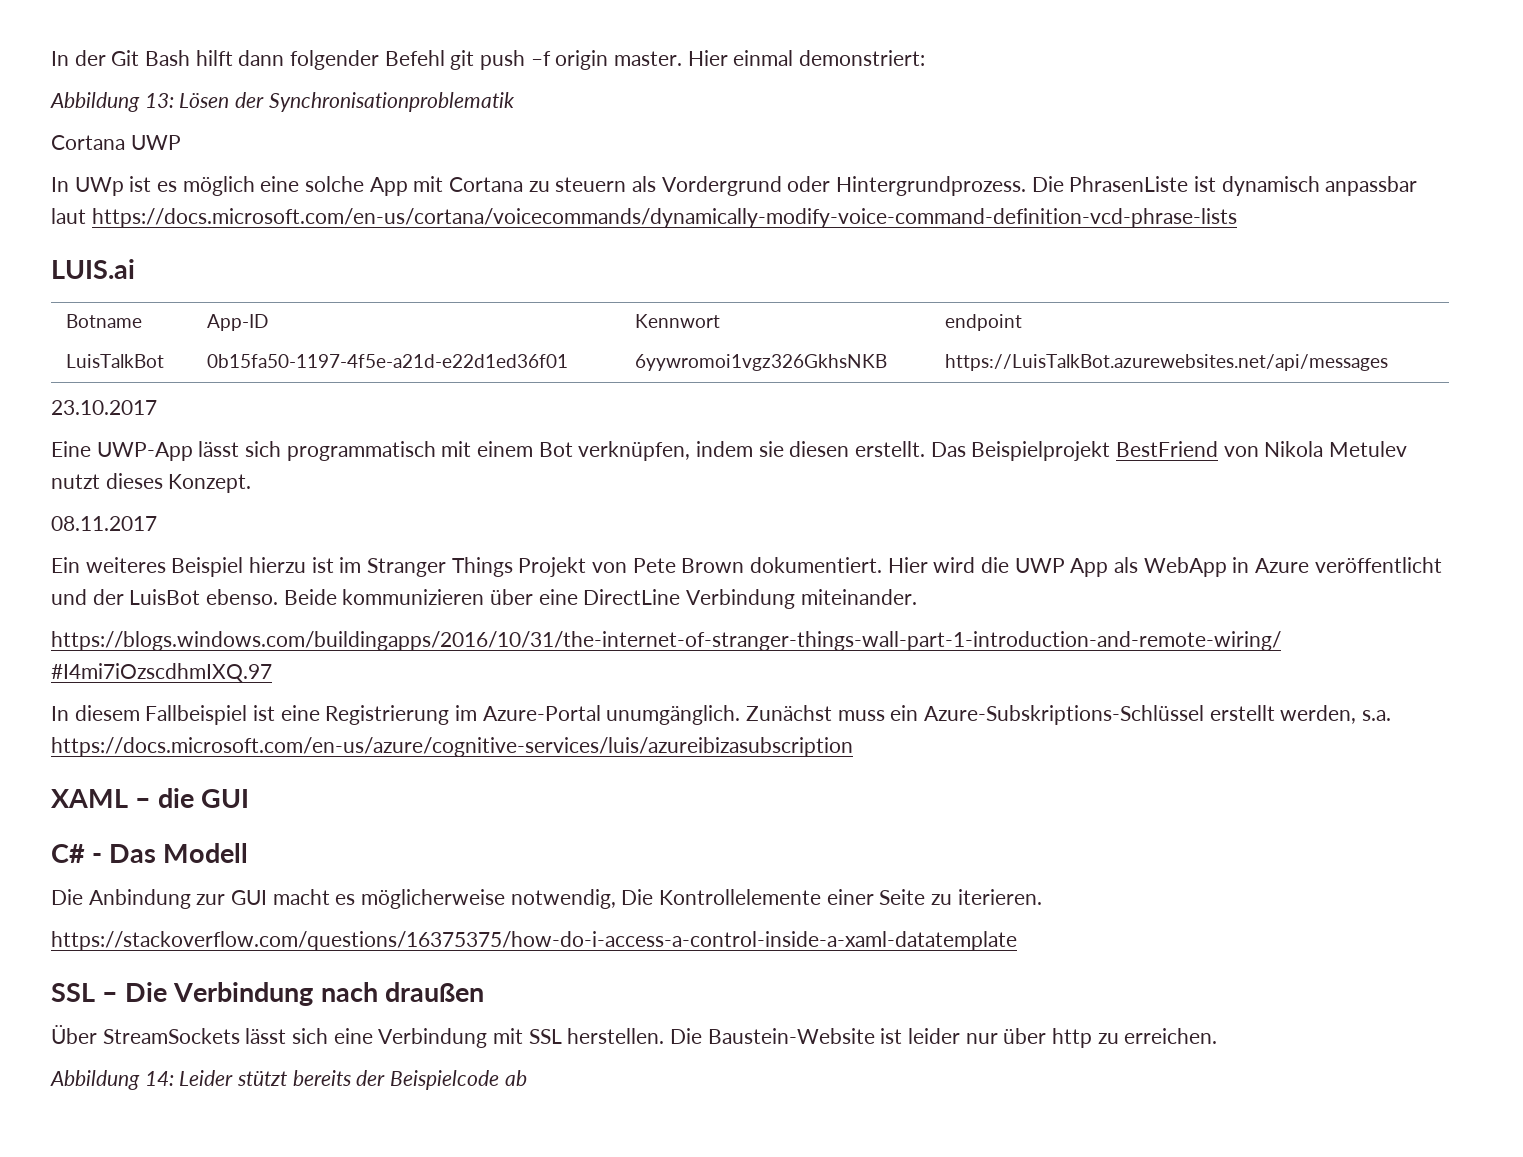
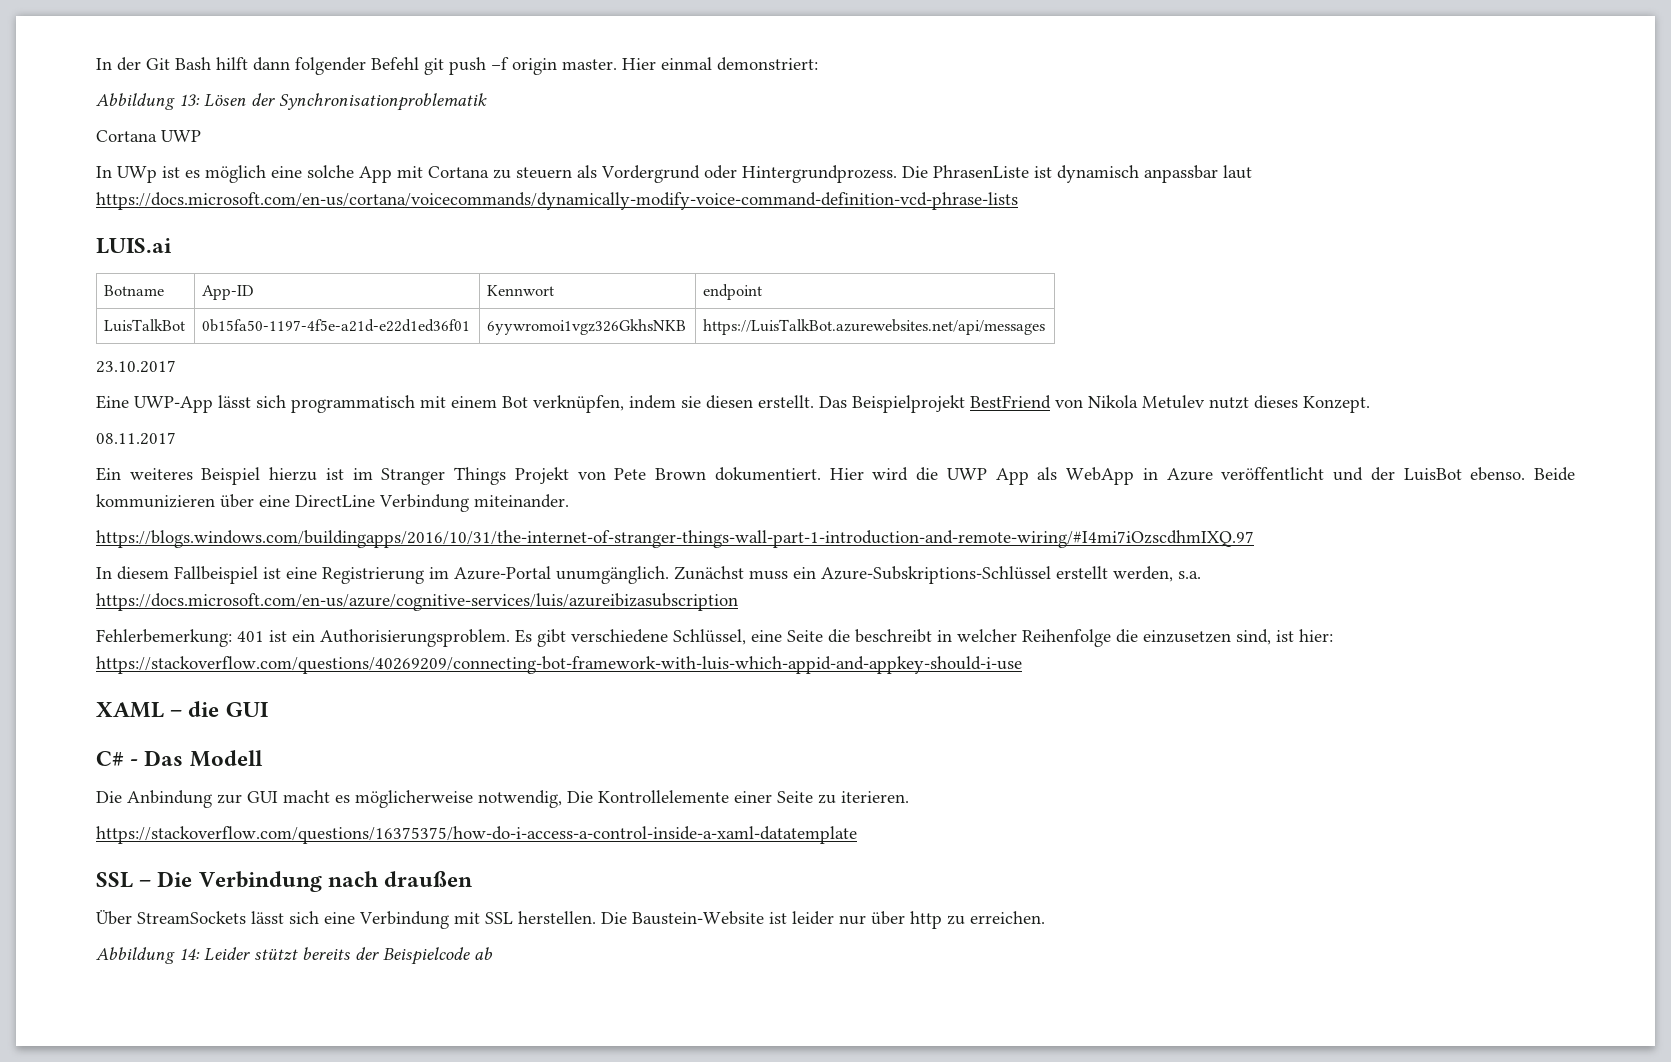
(853, 747) none -> [96,629,1333,647] [96,656,1022,674] // Fehlerbemerkung: 401 ist ein Authorisierungsproblem. Es gibt verschiedene Schlüssel, eine Seite die beschreibt in welcher Reihenfolge die einzusetzen sind, ist hier: https://stackoverflow.com/questions/40269209/connecting-bot-framework-with-luis-which-appid-and-appkey-should-i-use

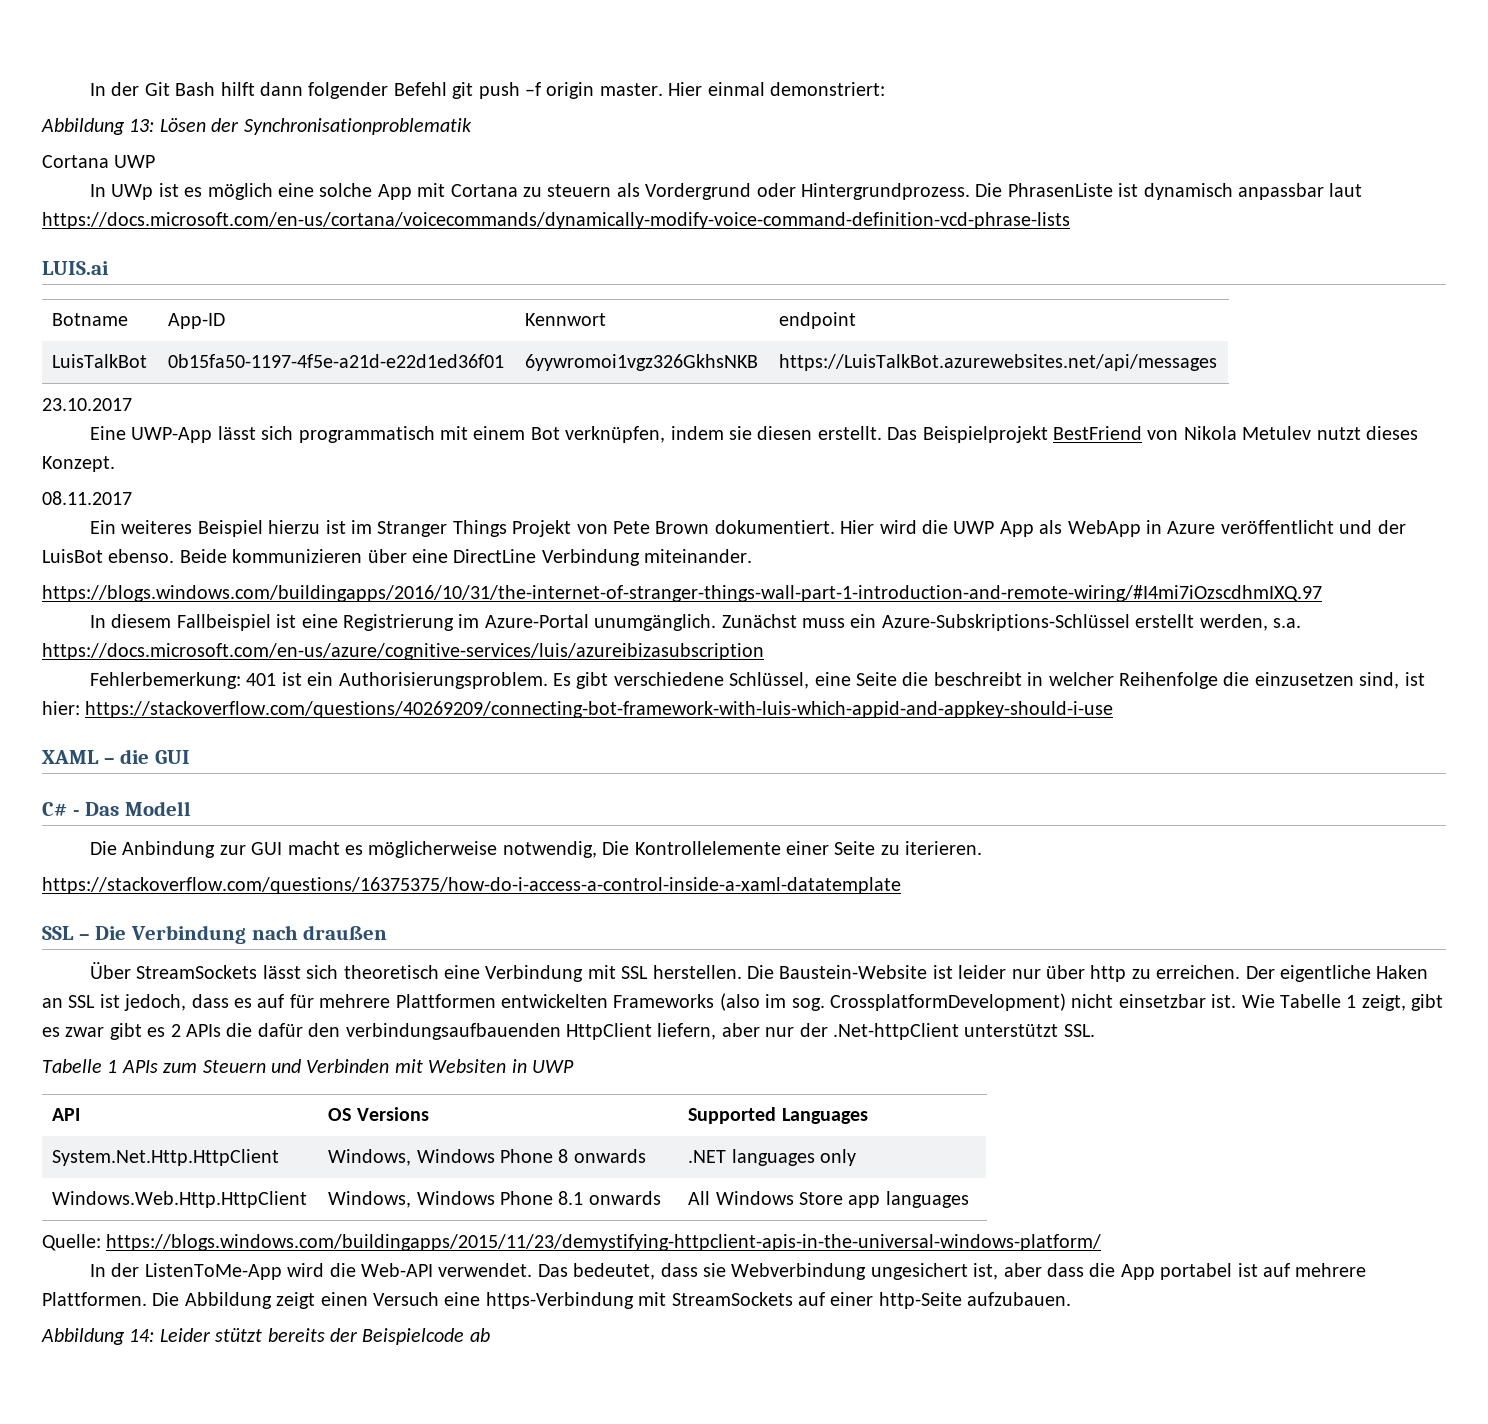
(319, 917) none -> [343,965,439,979] theoretisch
(1045, 917) none -> [1245,965,1429,982] [42,993,1444,1011] [42,1023,1095,1040] [42,1059,574,1073] [52,1108,81,1121] [328,1107,429,1121] [688,1107,868,1124] [52,1149,280,1166] [328,1149,646,1166] [688,1149,856,1166] [52,1191,308,1208] [328,1191,661,1208] [688,1191,969,1208] [42,1234,1102,1251] [89,1263,1367,1280] [42,1292,1072,1309] Der eigentliche Haken an SSL ist jedoch, dass es auf für mehrere Plattformen entwickelten Frameworks (also im sog. CrossplatformDevelopment) nicht einsetzbar ist. Wie Tabelle 1 zeigt, gibt es zwar gibt es 2 APIs die dafür den verbindungsaufbauenden HttpClient liefern, aber nur der .Net-httpClient unterstützt SSL. // Tabelle 1 APIs zum Steuern und Verbinden mit Websiten in UWP // API | OS Versions | Supported Languages // System.Net.Http.HttpClient | Windows, Windows Phone 8 onwards | .NET languages only // Windows.Web.Http.HttpClient | Windows, Windows Phone 8.1 onwards | All Windows Store app languages // Quelle: https://blogs.windows.com/buildingapps/2015/11/23/demystifying-httpclient-apis-in-the-universal-windows-platform/ // In der ListenToMe-App wird die Web-API verwendet. Das bedeutet, dass sie Webverbindung ungesichert ist, aber dass die App portabel ist auf mehrere Plattformen. Die Abbildung zeigt einen Versuch eine https-Verbindung mit StreamSockets auf einer http-Seite aufzubauen.

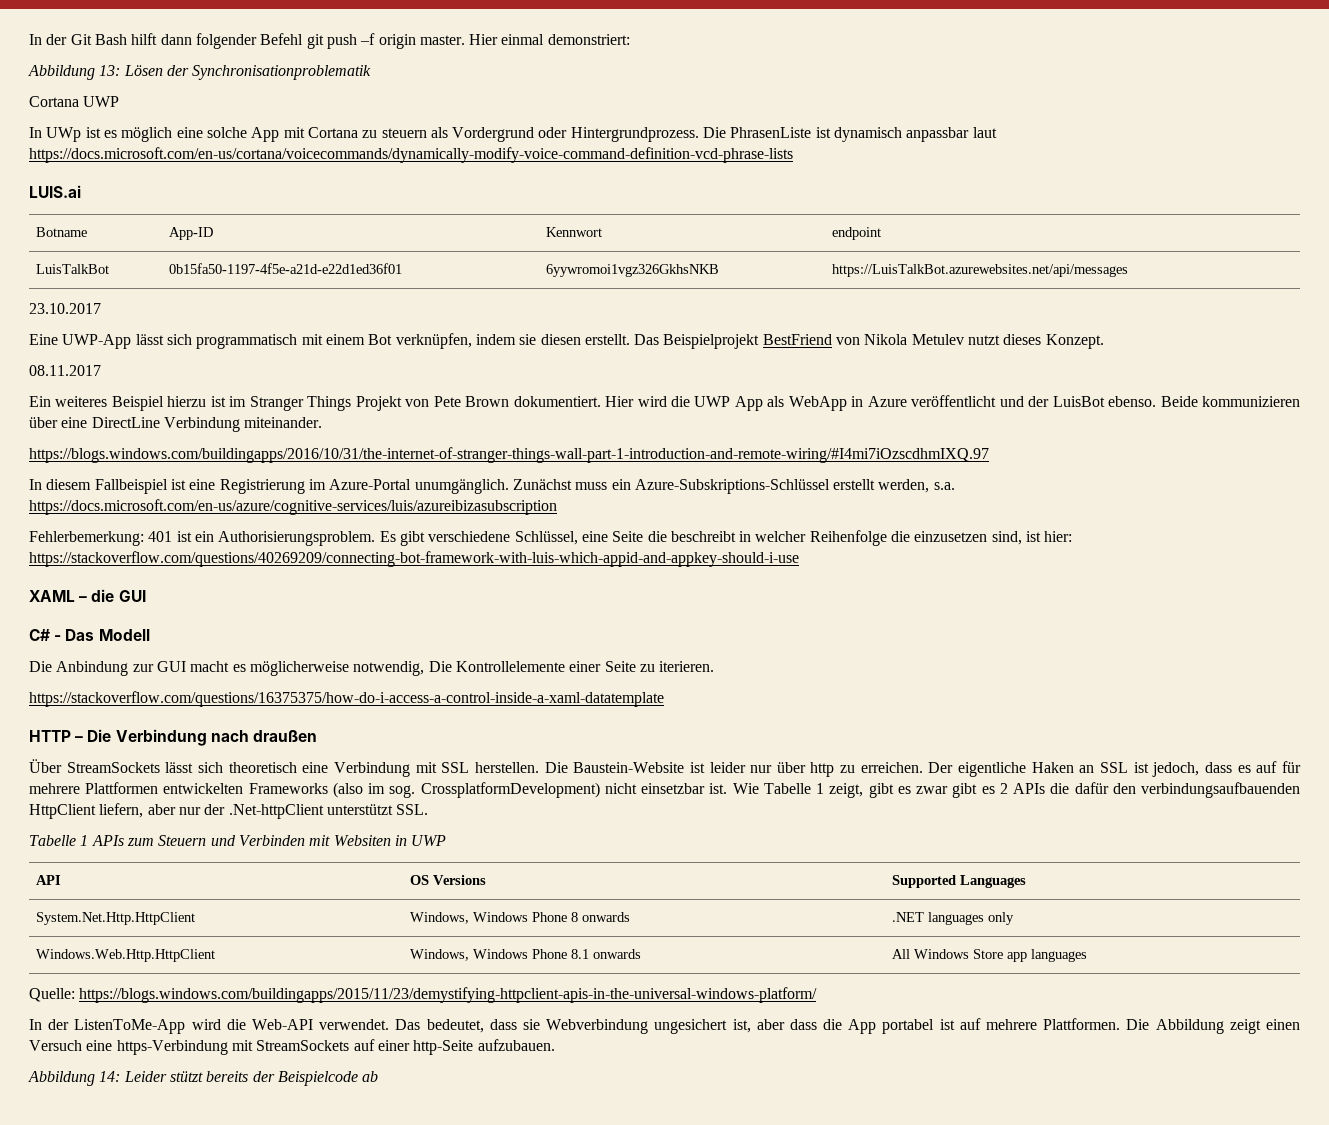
[42,926,74,940] SSL -> [29,730,71,742] HTTP

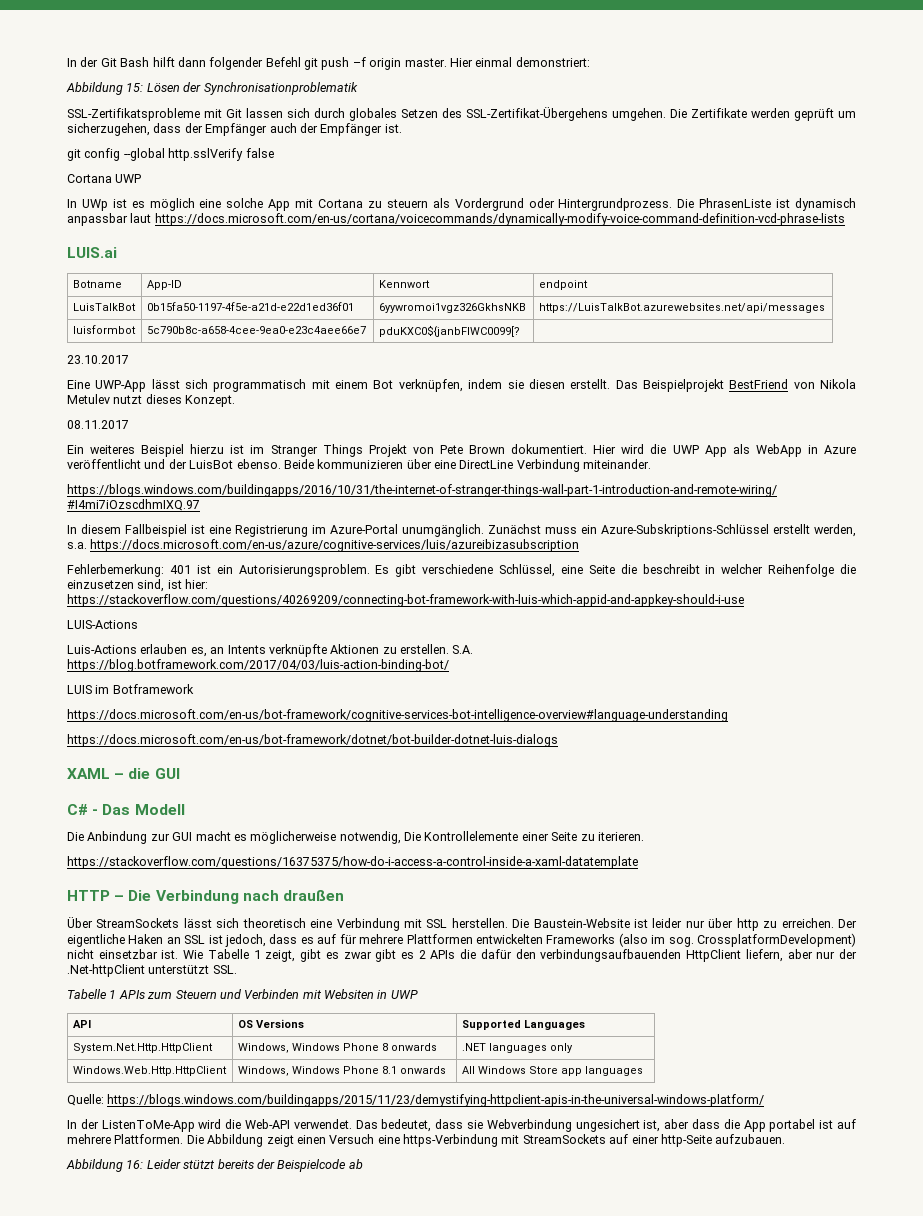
[99,65,121,76] 13: -> [126,83,144,92] 15:
(372, 72) none -> [67,107,856,121] [67,123,402,136] [67,148,274,161] // SSL-Zertifikatsprobleme mit Git lassen sich durch globales Setzen des SSL-Zertifikat-Übergehens umgehen. Die Zertifikate werden geprüft um sicherzugehen, dass der Empfänger auch der Empfänger ist. // git config --global http.sslVerify false
(1128, 270) none -> [72,325,136,334] [146,326,366,334] [378,325,520,337] // luisformbot | 5c790b8c-a658-4cee-9ea0-e23c4aee66e7 | pduKXC0${janbFIWC0099[? |
[218,531,376,546] Authorisierungsproblem. -> [238,564,370,577] Autorisierungsproblem.
(799, 559) none -> [67,620,138,629] [67,644,474,657] [67,659,449,672] [67,684,194,694] [67,709,728,722] [67,734,558,747] // LUIS-Actions // Luis-Actions erlauben es, an Intents verknüpfte Aktionen zu erstellen. S.A. https://blog.botframework.com/2017/04/03/luis-action-binding-bot/ // LUIS im Botframework // https://docs.microsoft.com/en-us/bot-framework/cognitive-services-bot-intelligence-overview#language-understanding // https://docs.microsoft.com/en-us/bot-framework/dotnet/bot-builder-dotnet-luis-dialogs
[99,1071,121,1082] 14: -> [126,1160,144,1169] 16:

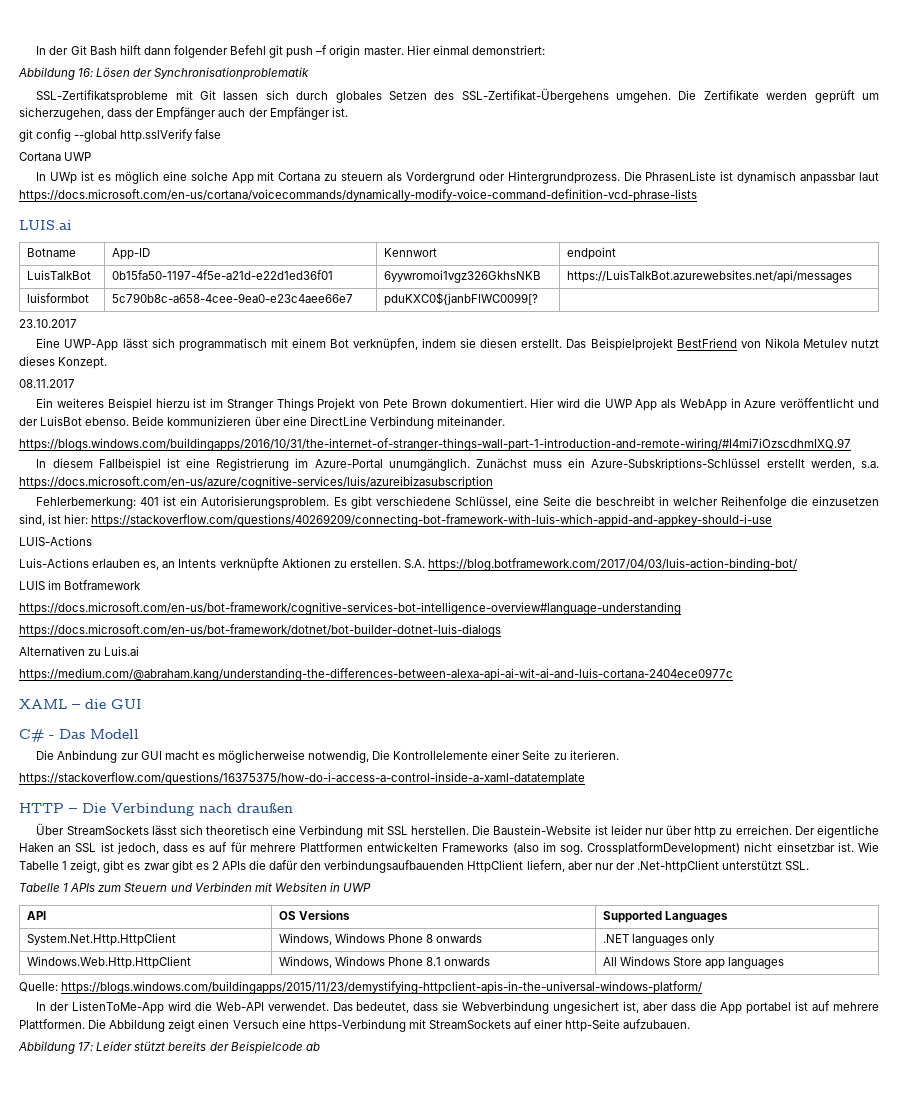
[126,83,144,92] 15: -> [78,68,94,77] 16:
(558, 740) none -> [19,646,140,656] [19,668,733,681] // Alternativen zu Luis.ai // https://medium.com/@abraham.kang/understanding-the-differences-between-alexa-api-ai-wit-ai-and-luis-cortana-2404ece0977c
[126,1160,144,1169] 16: -> [78,1042,94,1051] 17:

